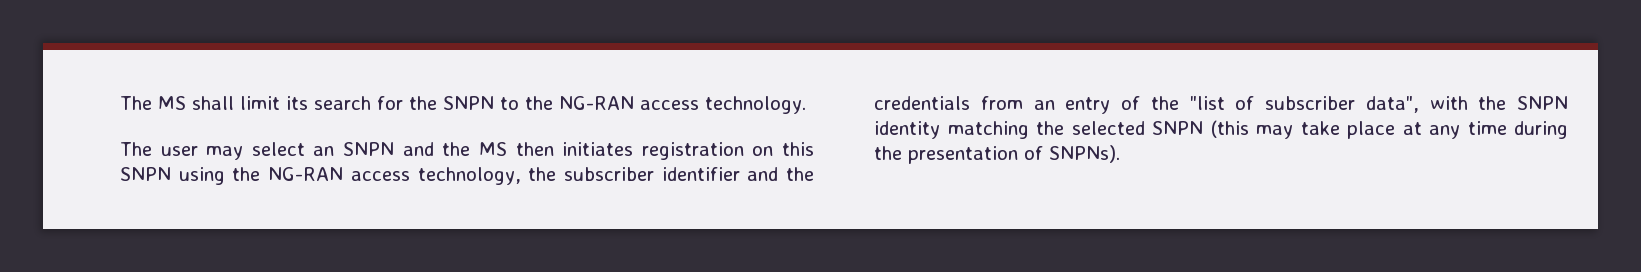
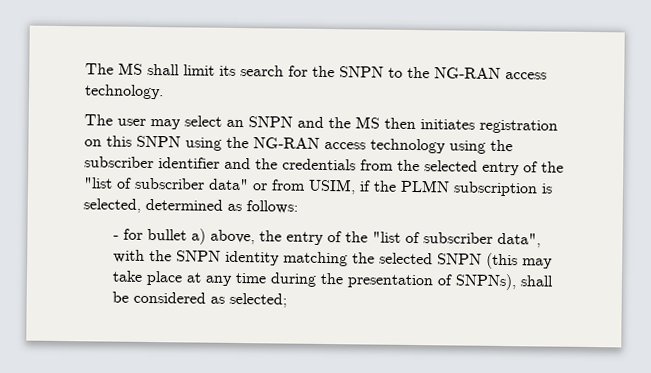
[417,167,521,185] technology, -> [370,138,486,154] technology using
[1033,100,1055,110] an -> [397,159,564,176] [83,177,553,197] [83,198,298,214] [112,228,282,245] the selected entry of the "list of subscriber data" or from USIM, if the PLMN subscription is selected, determined as follows: // - for bullet a) above, the
[1049,145,1120,163] SNPNs). -> [454,273,554,291] [111,291,287,308] SNPNs), shall be considered as selected;

